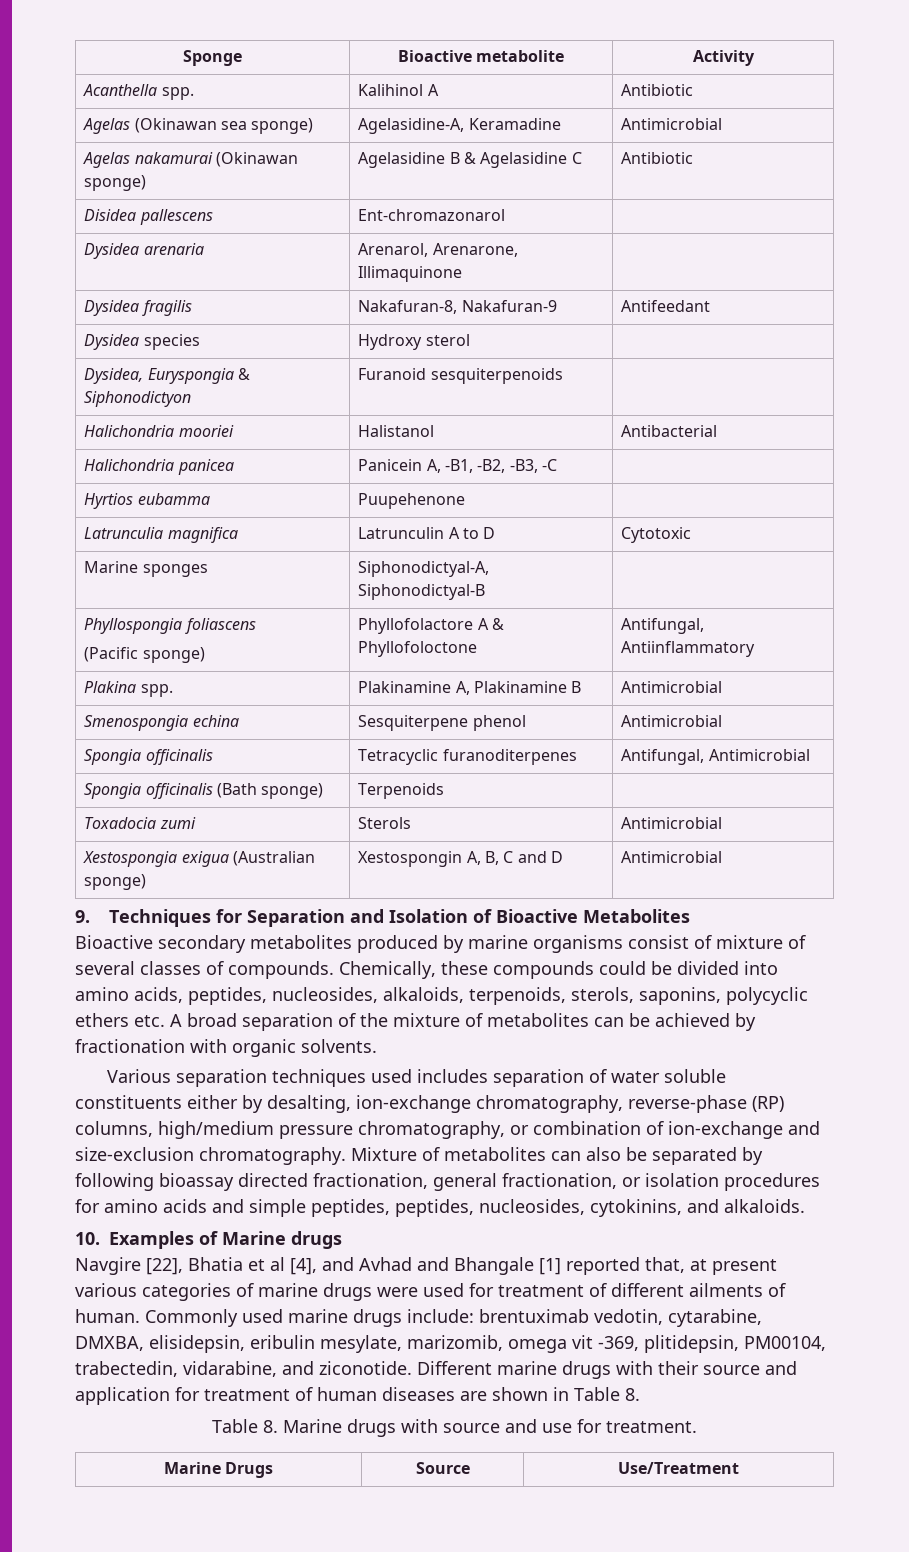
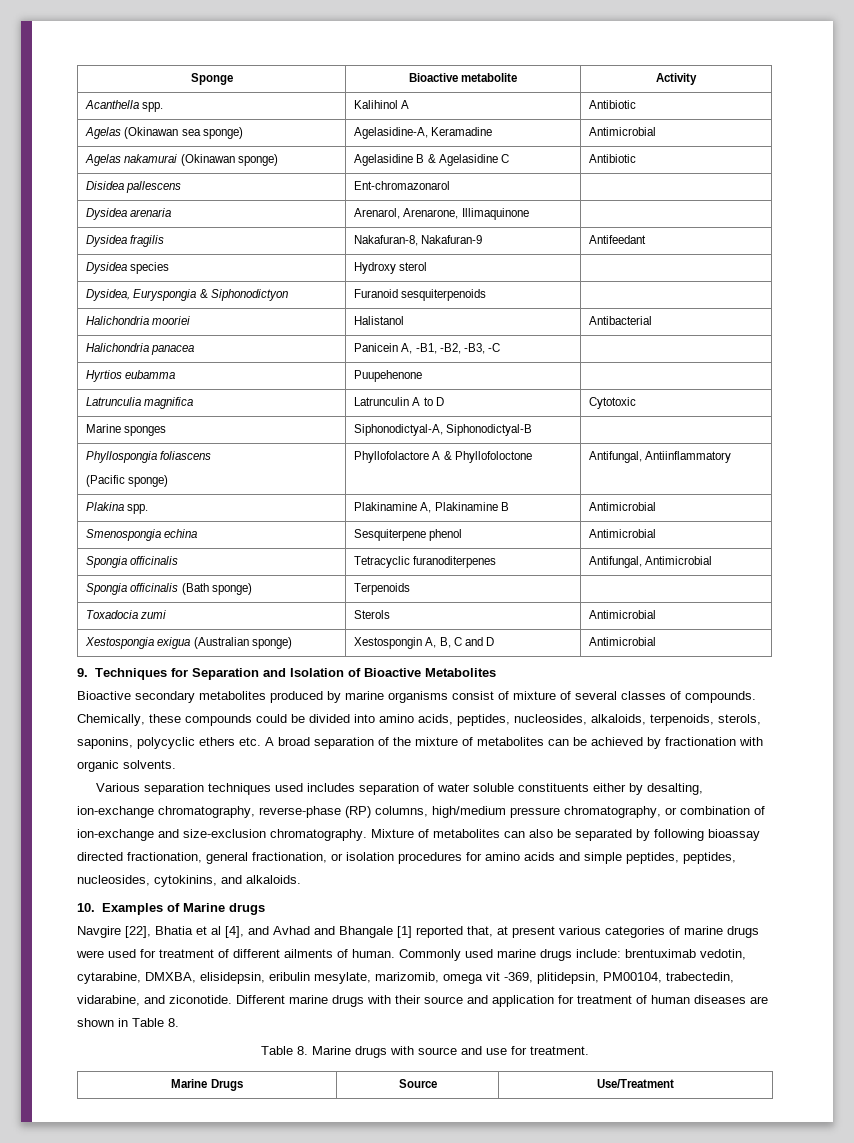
[177,459,234,475] panicea -> [151,345,195,355] panacea

